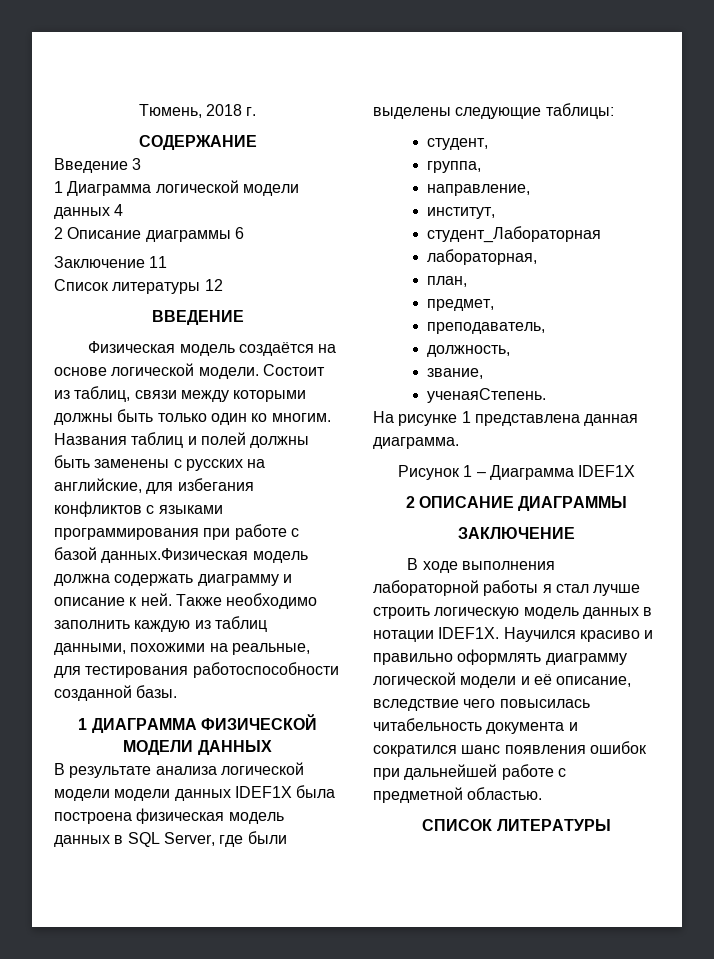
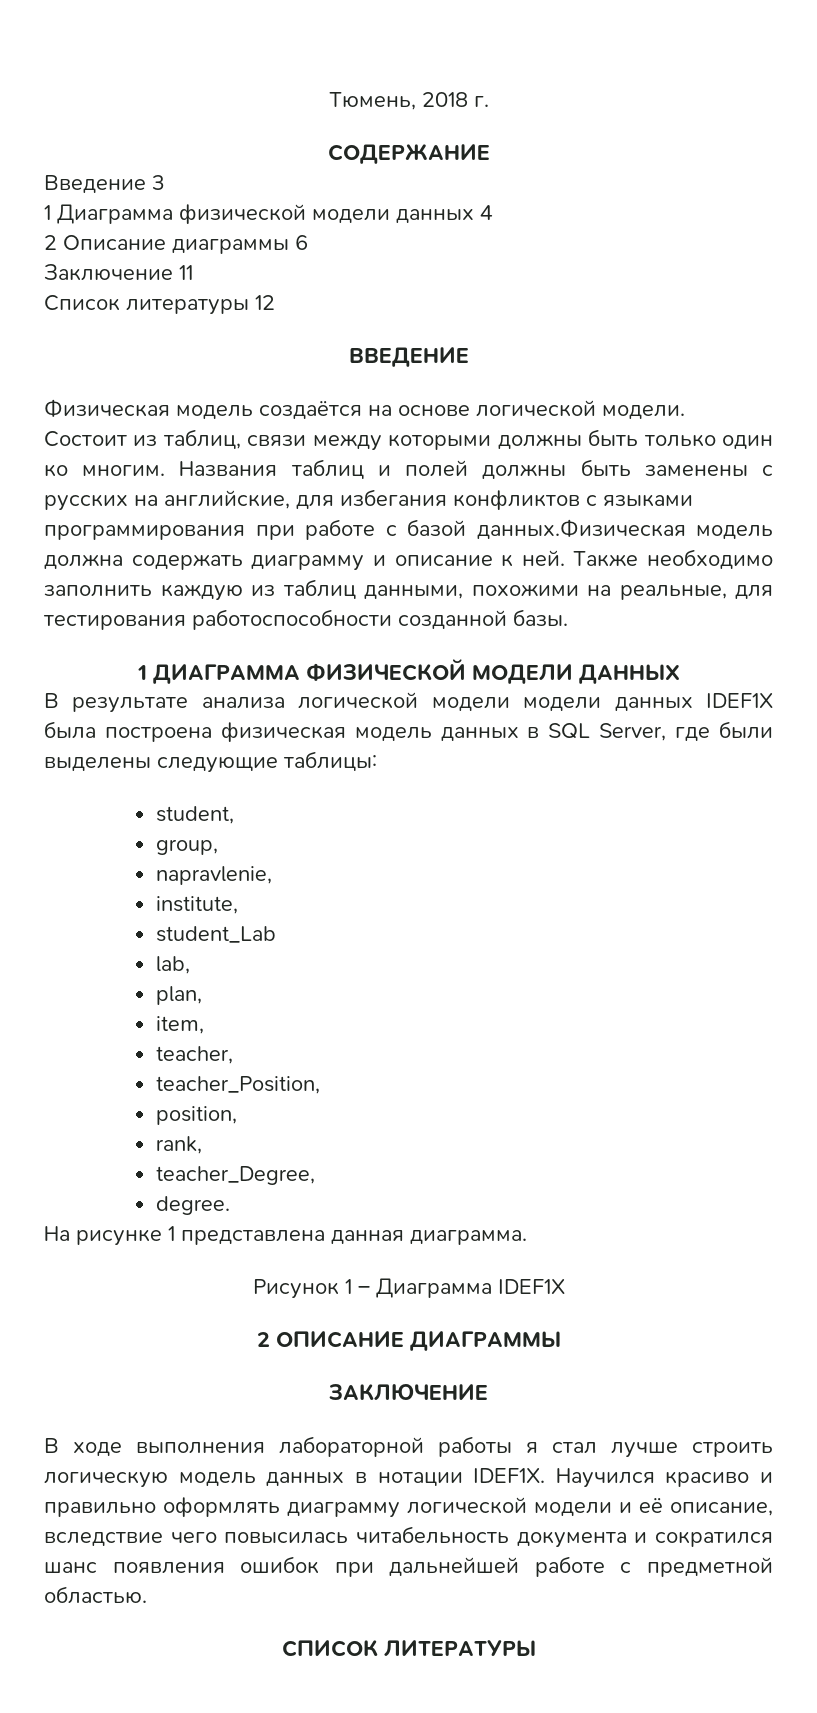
[155,180,239,193] логической -> [179,204,306,224] физической
[427,138,489,150] [427,161,482,173] [427,184,531,196] [427,207,496,219] [427,226,602,243] [427,249,538,265] [427,276,468,287] [427,299,495,311] [427,322,546,334] [427,345,511,357] [427,368,484,379] [427,388,547,403] студент, // группа, // направление, // институт, // студент_Лабораторная // лабораторная, // план, // предмет, // преподаватель, // должность, // звание, // ученаяСтепень. -> [155,806,234,824] [155,839,218,855] [155,866,272,885] [155,896,238,914] [155,926,276,943] [155,956,190,974] [155,986,202,1005] [155,1016,204,1034] [155,1046,233,1064] [155,1076,320,1094] [155,1106,237,1125] [155,1136,202,1154] [155,1166,315,1185] [155,1196,230,1215] student, // group, // napravlenie, // institute, // student_Lab // lab, // plan, // item, // teacher, // teacher_Position, // position, // rank, // teacher_Degree, // degree.

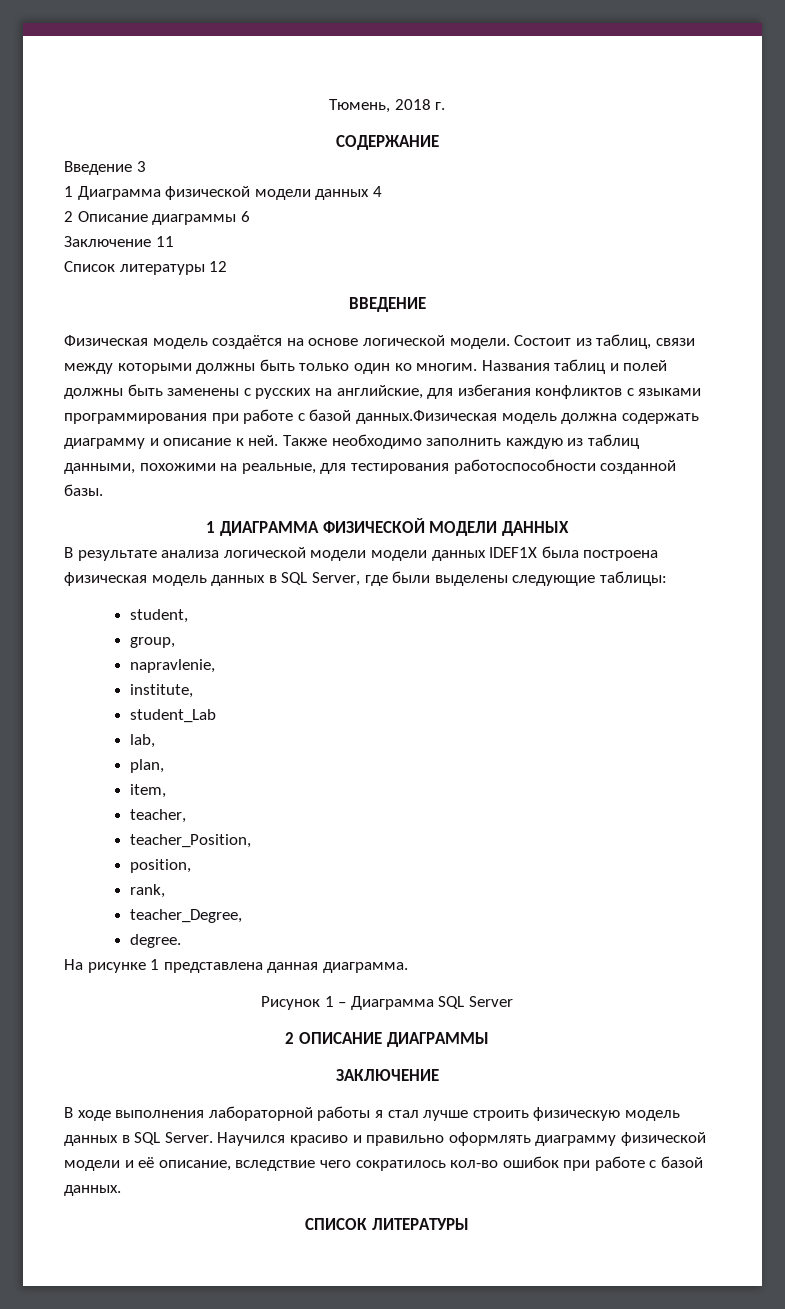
[497,1279,565,1294] IDEF1X -> [438,996,513,1009] SQL Server
[43,1468,546,1488] логическую модель данных в нотации IDEF1X. -> [533,1107,680,1121] [64,1132,213,1146] физическую модель данных в SQL Server.
[406,1497,527,1514] логической -> [620,1132,706,1146] физической
[224,1526,773,1548] [44,1562,225,1574] повысилась читабельность документа и сократился шанс появления -> [355,1160,499,1171] сократилось кол-во
[389,1556,773,1577] [44,1586,147,1604] дальнейшей работе с предметной областью. -> [594,1156,704,1171] [64,1185,121,1196] работе с базой данных.

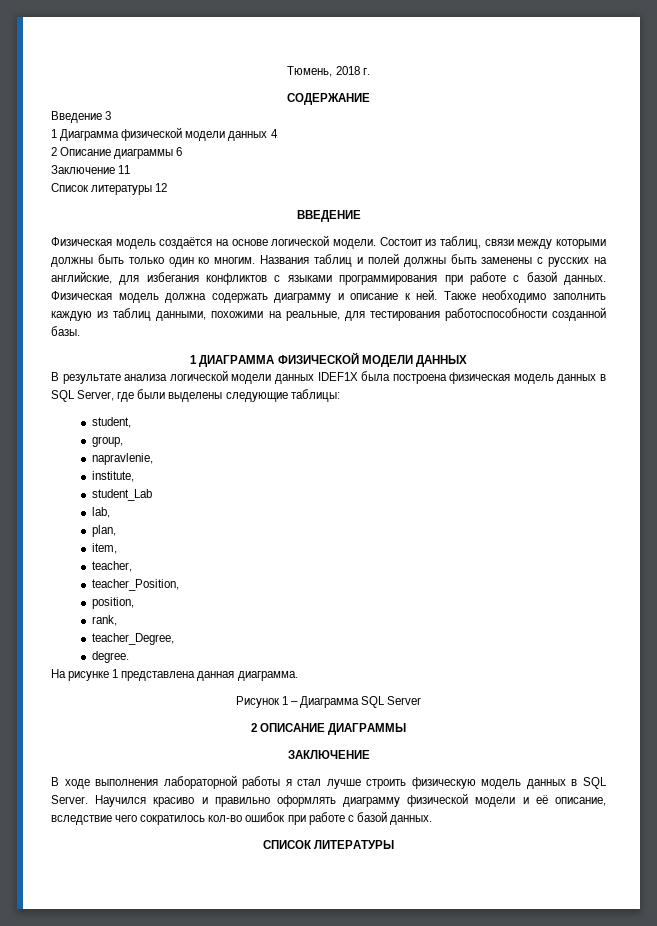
[355,410,497,424] данных.Физическая -> [564,275,607,285] [51,291,112,300] данных. Физическая
[370,550,427,561] модели -> (272, 379) none

